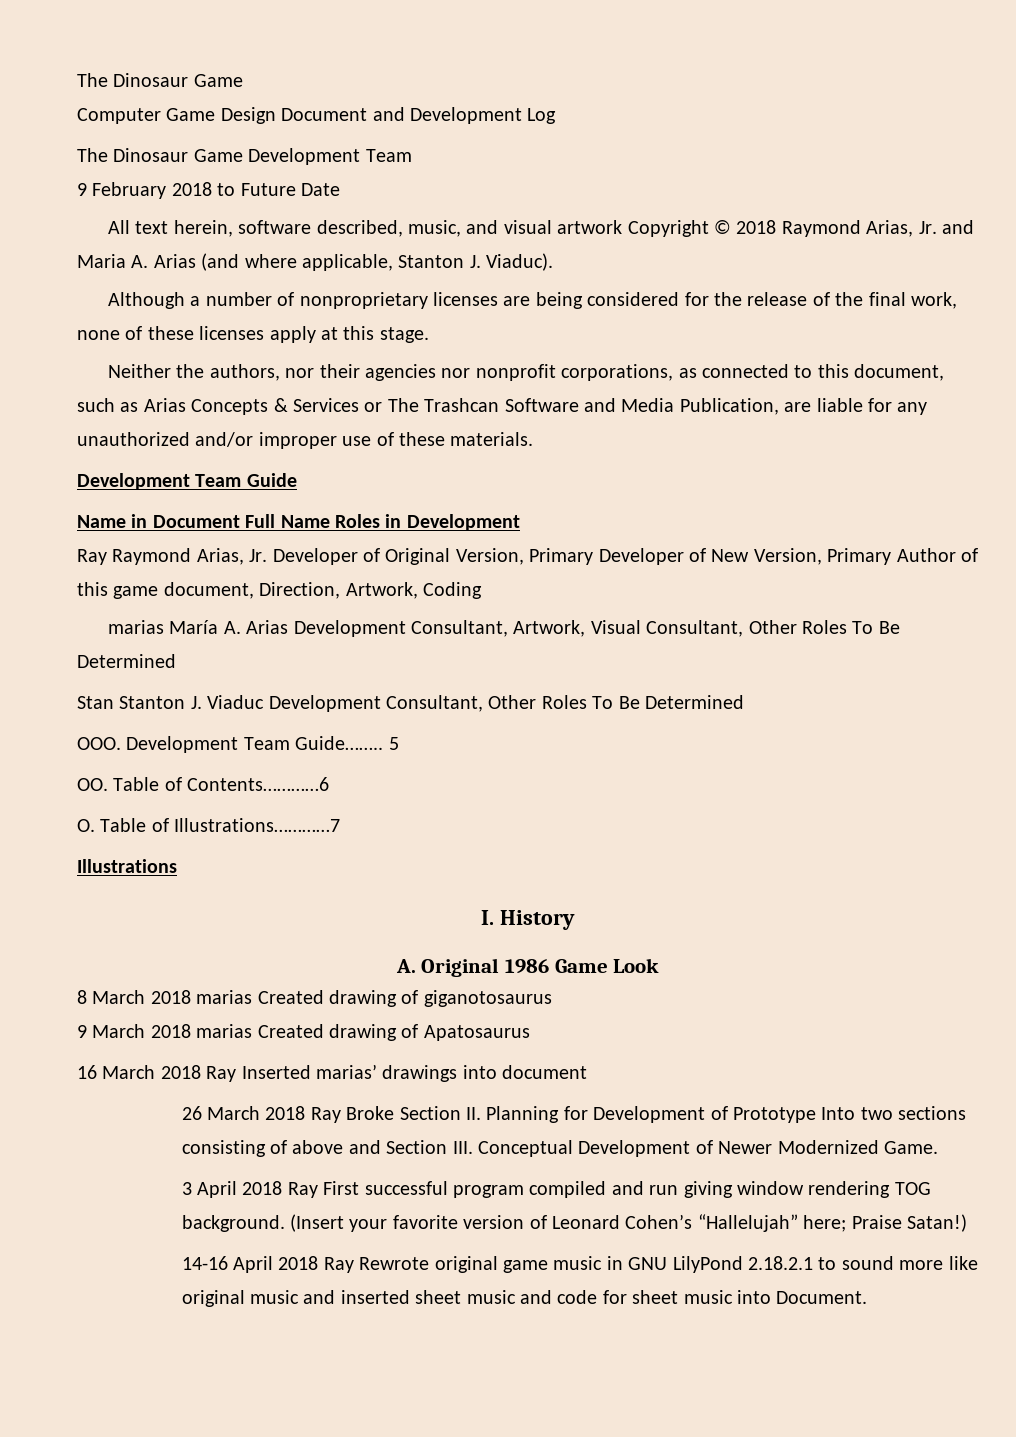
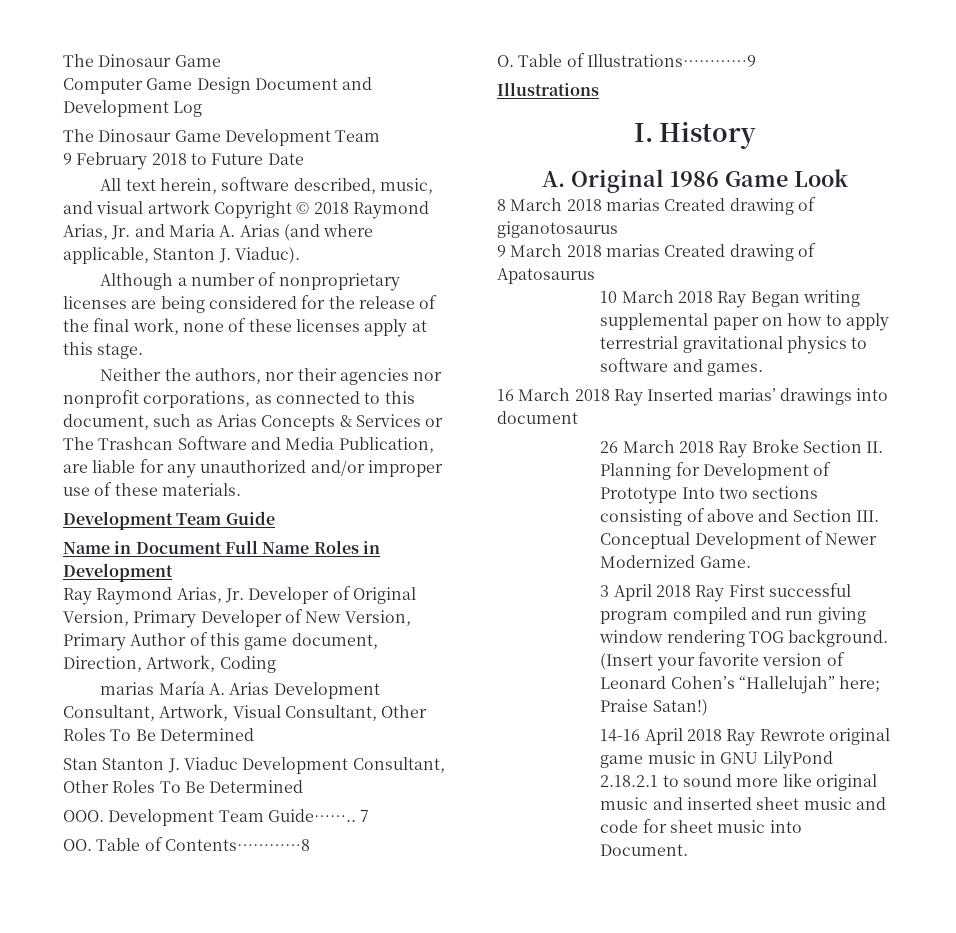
[388,737,399,750] 5 -> [360,810,370,822] 7
[187,777,330,791] Contents…………6 -> [164,839,310,851] Contents…………8
[174,818,341,832] Illustrations…………7 -> [586,54,756,67] Illustrations…………9
(530, 1033) none -> [600,290,860,308] [600,313,889,331] [600,336,868,354] [600,358,763,376] // 10 March 2018 Ray Began writing supplemental paper on how to apply terrestrial gravitational physics to software and games.

